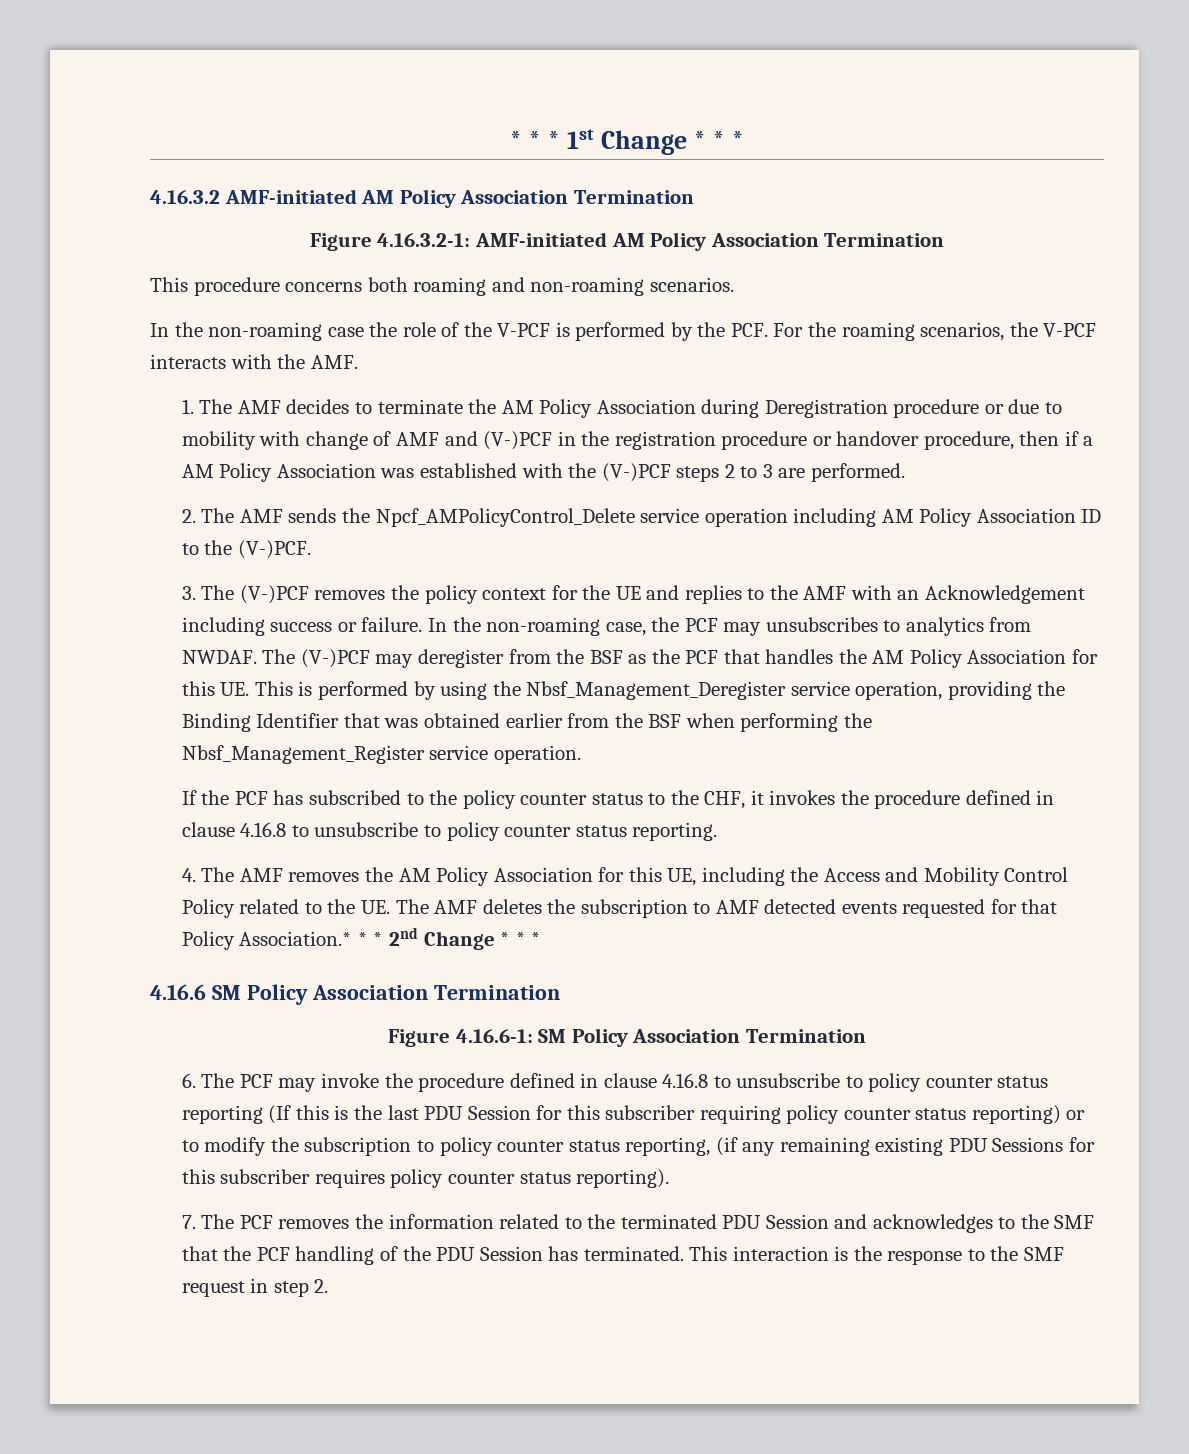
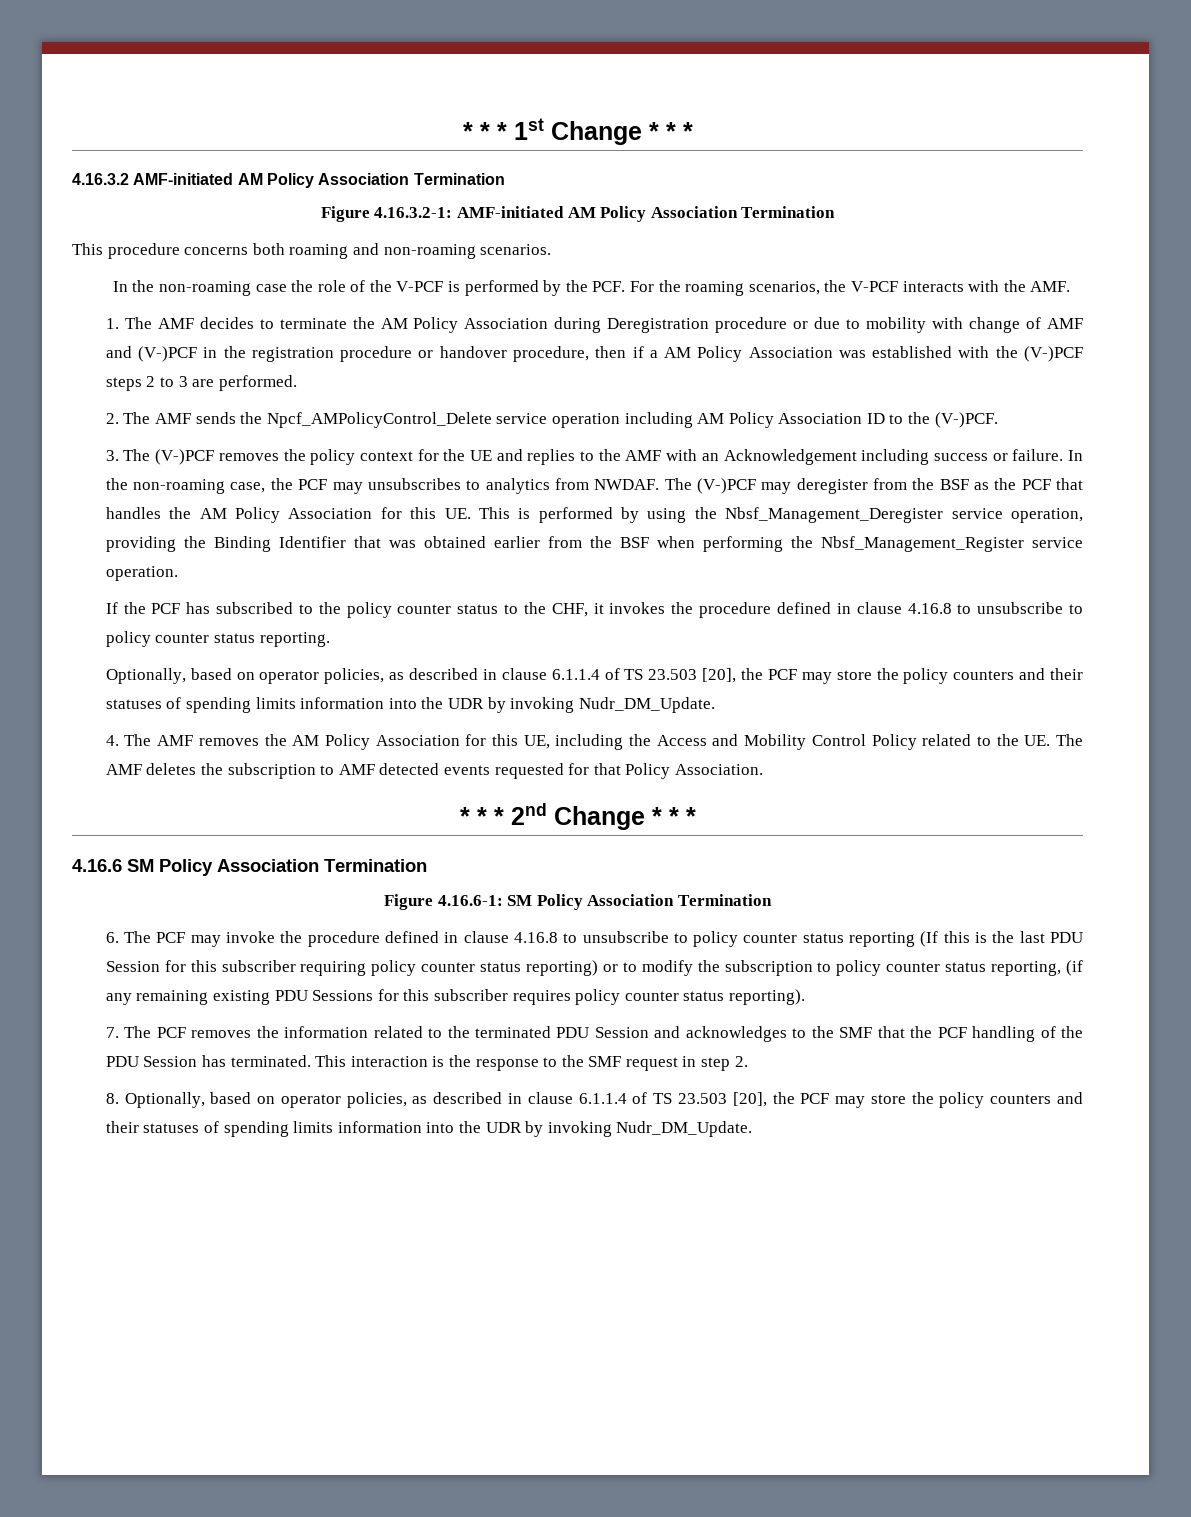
(718, 831) none -> [105,668,1084,684] [105,697,715,713] // Optionally, based on operator policies, as described in clause 6.1.1.4 of TS 23.503 [20], the PCF may store the policy counters and their statuses of spending limits information into the UDR by invoking Nudr_DM_Update.
[239,931,353,946] Association.* -> [674,764,763,775] [459,807,470,825] Association. // *
(329, 1286) none -> [105,1092,1084,1108] [105,1121,753,1137] // 8. Optionally, based on operator policies, as described in clause 6.1.1.4 of TS 23.503 [20], the PCF may store the policy counters and their statuses of spending limits information into the UDR by invoking Nudr_DM_Update.

